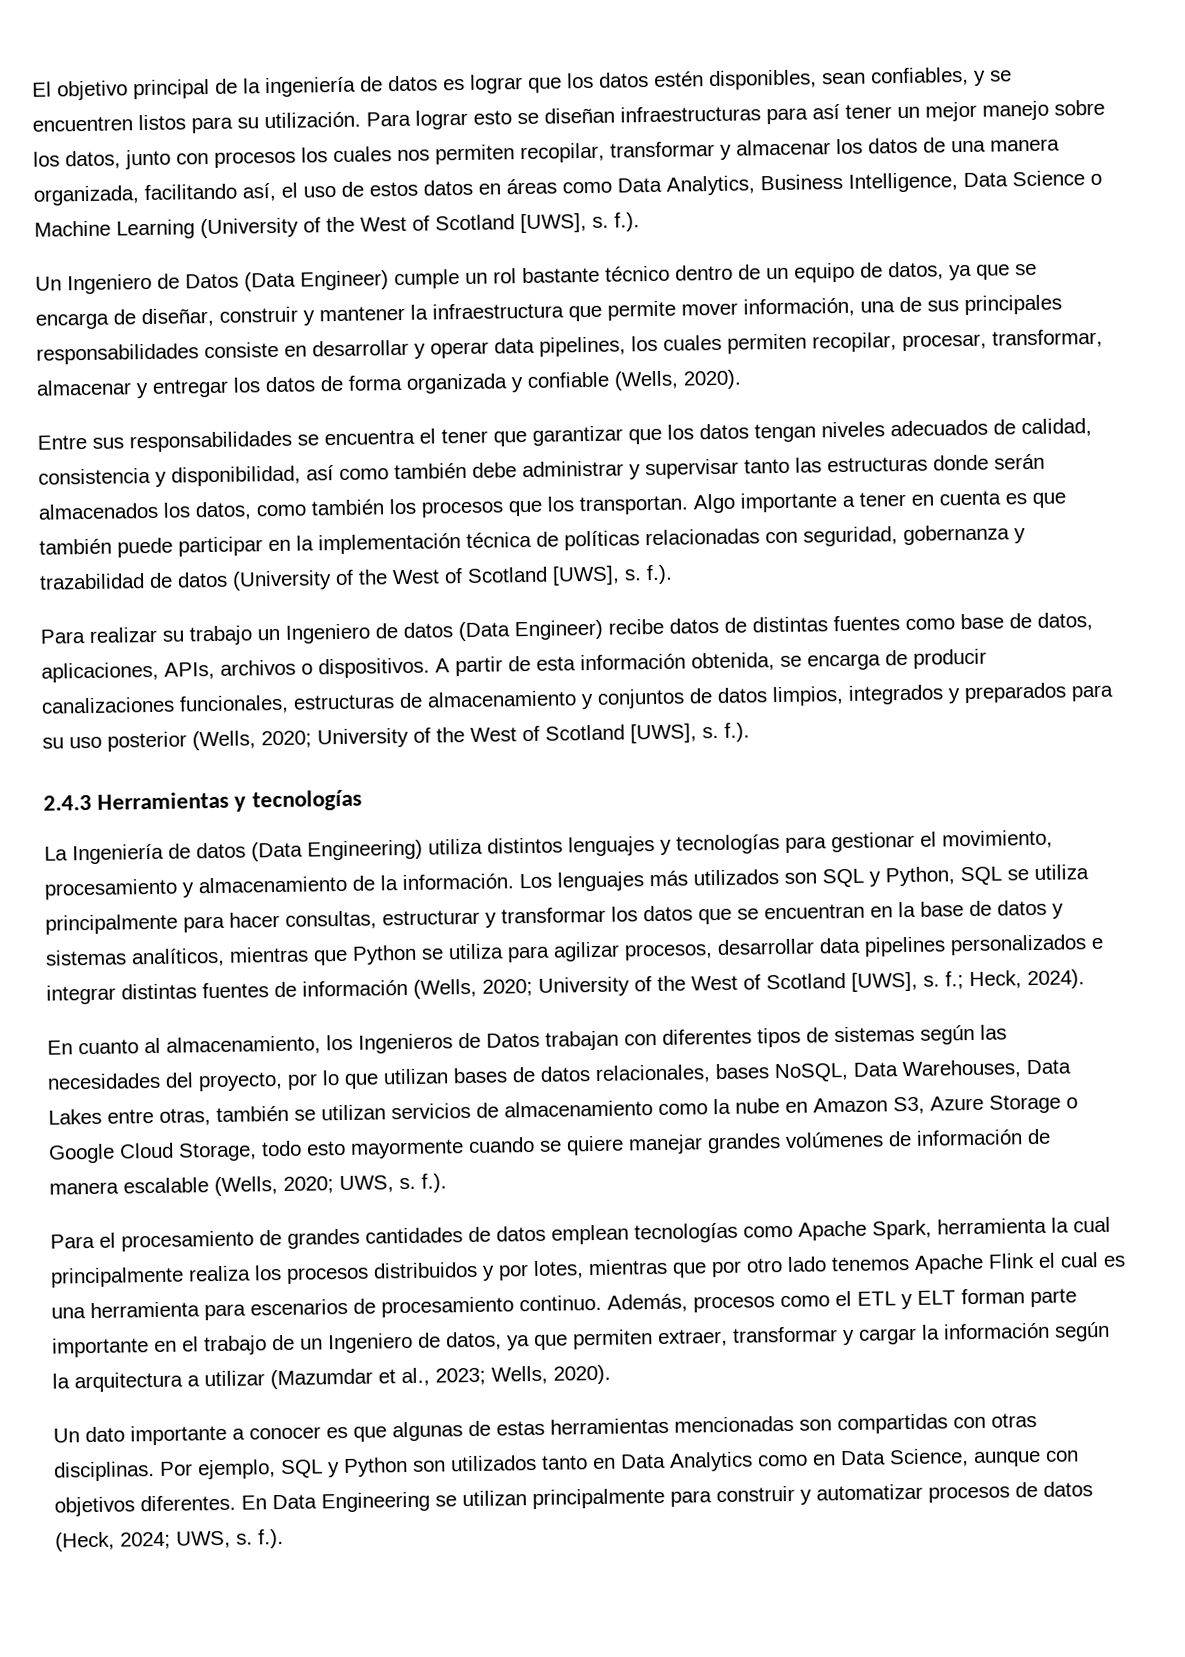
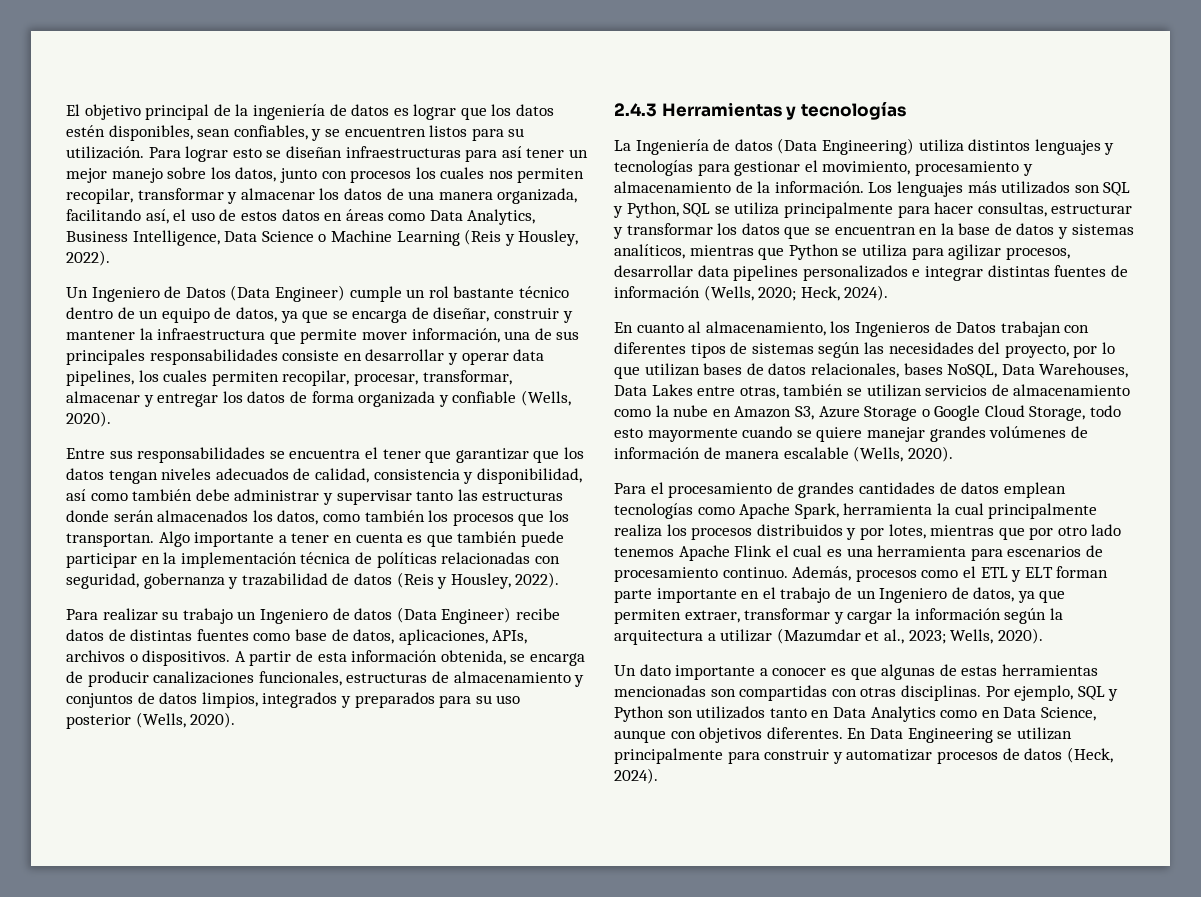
[200,212,640,239] (University of the West of Scotland [UWS], s. f.). -> [464,229,579,246] [66,250,110,266] (Reis y Housley, 2022).
[232,564,673,591] (University of the West of Scotland [UWS], s. f.). -> [396,572,560,589] (Reis y Housley, 2022).
[261,722,750,749] 2020; University of the West of Scotland [UWS], s. f.). -> [190,712,236,728] 2020).
[538,971,964,997] University of the West of Scotland [UWS], s. f.; -> (797, 294) none
[283,1173,447,1194] 2020; UWS, s. f.). -> [907,446,953,462] 2020).
[120,1529,284,1550] 2024; UWS, s. f.). -> [614,768,658,784] 2024).

